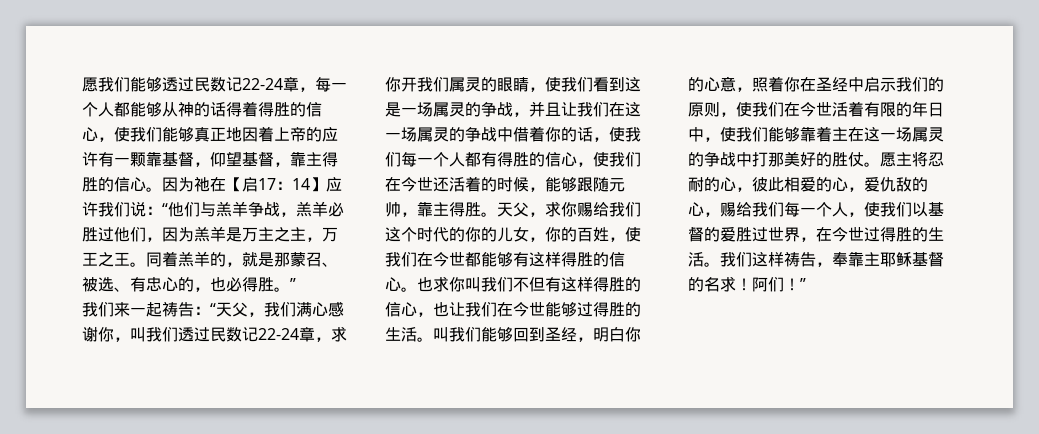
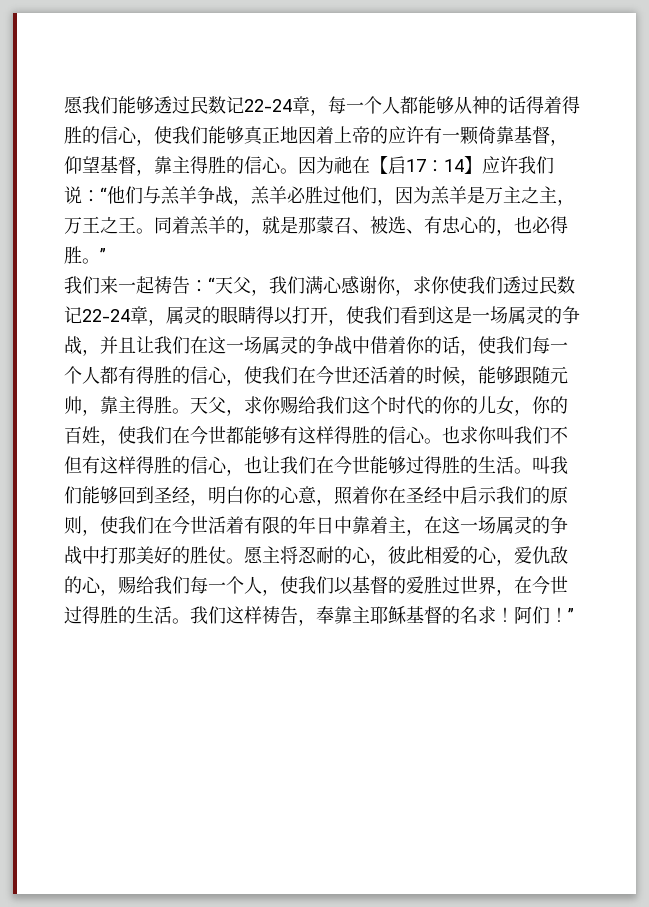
(146, 159) none -> [478,126,496,144] 倚
[130,327,146,342] 叫 -> [413,276,467,294] 求你使
[331,326,347,342] [385,77,449,92] 求你开我们 -> (166, 322) none
(529, 84) none -> [256,306,328,325] 得以打开
[704,126,848,142] ，使我们能够靠着主 -> [352,516,424,536] 靠着主，

